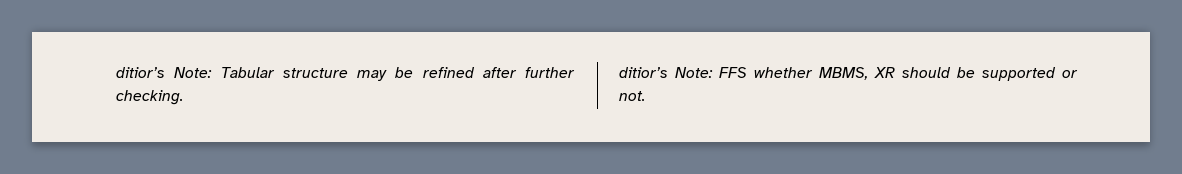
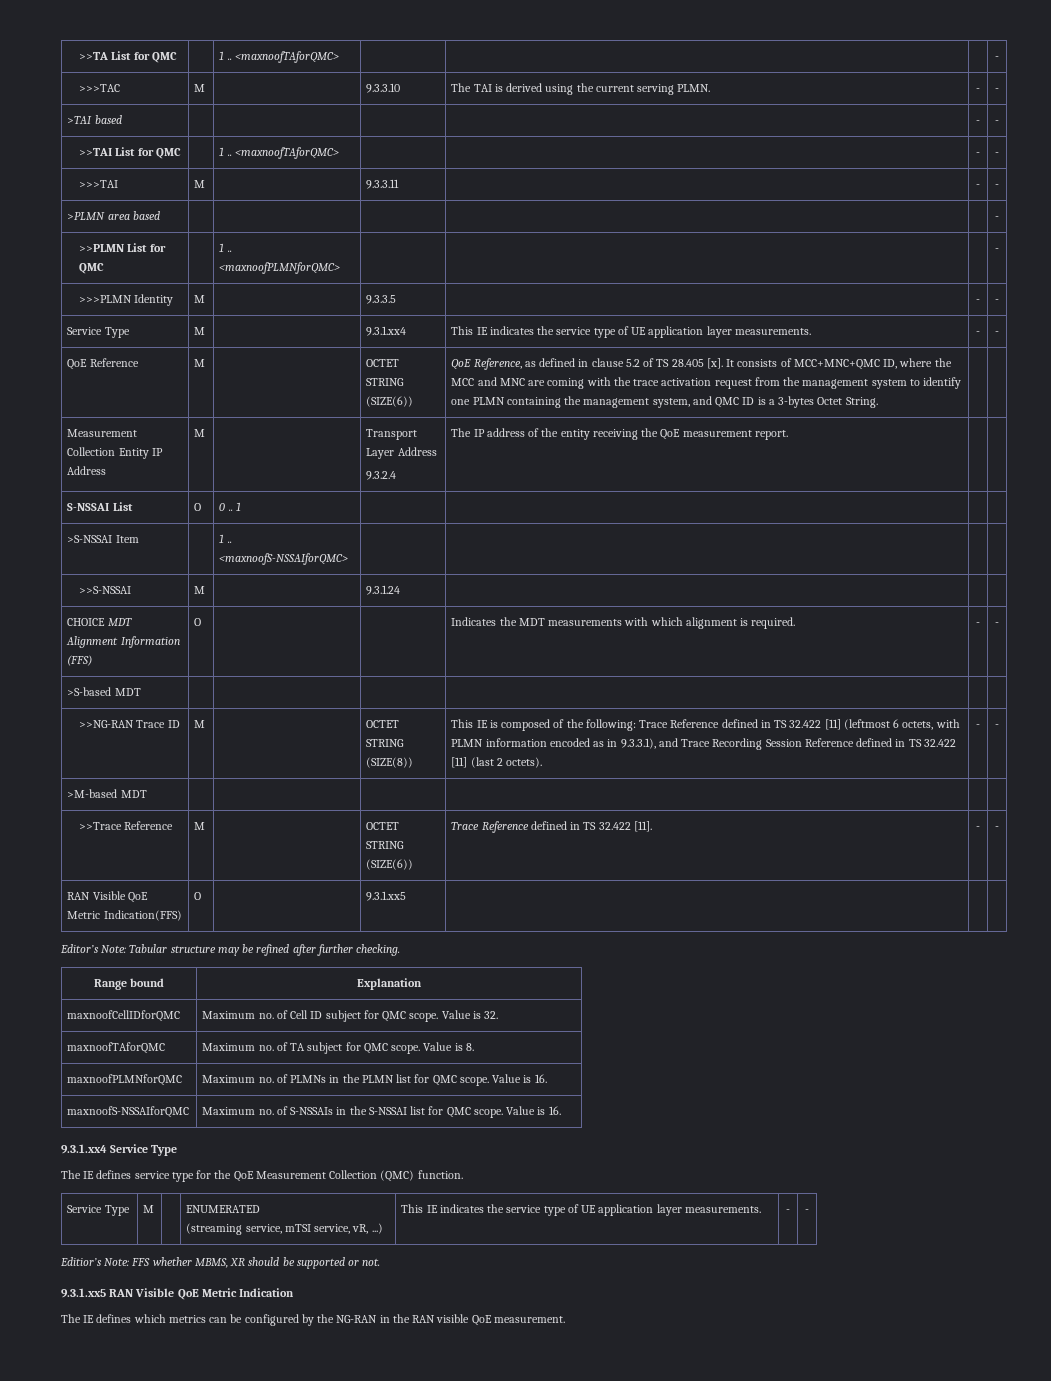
[116,67,165,78] ditior’s -> [79,51,177,63] [219,51,339,63] [995,56,999,60] [79,84,121,92] [194,84,206,92] [366,83,401,93] [451,83,711,95] [976,88,980,92] [995,88,999,92] [67,115,122,124] [976,120,980,124] [995,120,999,124] [79,147,181,159] [219,147,339,159] [976,152,980,156] [995,152,999,156] [79,180,119,188] [194,180,206,188] [366,179,400,189] [976,184,980,188] [995,184,999,188] [67,211,160,220] [995,216,999,220] [79,243,166,252] [79,263,105,274] [219,243,232,252] [219,262,341,274] [995,248,999,252] [79,294,174,306] [194,295,206,303] [366,295,397,304] [976,299,980,303] [995,299,999,303] [67,327,130,338] [194,327,206,335] [366,326,407,336] [451,326,811,338] [976,331,980,335] [995,331,999,335] [67,358,139,370] [194,359,206,367] [366,359,400,367] [366,378,405,386] [366,396,414,407] [451,358,952,370] [451,377,962,389] [451,396,878,408] [67,429,138,437] [67,447,163,459] [67,466,107,475] [194,429,206,437] [366,429,418,440] [366,447,437,459] [366,471,397,480] [451,428,788,440] [67,502,133,511] [194,503,202,511] [219,502,241,511] [67,535,139,543] [219,534,232,543] [219,553,349,565] [79,586,132,594] [194,586,206,594] [366,585,401,595] [67,618,132,626] [66,636,180,648] [67,655,93,666] [194,618,202,626] [451,617,796,629] [976,622,980,626] [995,622,999,626] [67,687,141,696] [79,720,180,728] [194,720,206,728] [366,720,400,728] [366,739,405,747] [366,757,414,768] [451,719,960,731] [451,738,956,750] [451,757,543,768] [976,724,980,728] [995,724,999,728] [67,789,147,798] [79,821,174,830] [194,822,206,830] [366,822,400,830] [366,841,405,849] [366,859,414,870] [451,821,652,833] [976,826,980,830] [995,826,999,830] [67,891,148,903] [67,910,182,921] [194,892,202,900] [366,891,407,901] [60,944,99,953] >>TA List for QMC | | 1 .. <maxnoofTAforQMC> | | | | - // >>>TAC | M | | 9.3.3.10 | The TAI is derived using the current serving PLMN. | - | - // >TAI based | | | | | - | - // >>TAI List for QMC | | 1 .. <maxnoofTAforQMC> | | | - | - // >>>TAI | M | | 9.3.3.11 | | - | - // >PLMN area based | | | | | | - // >>PLMN List for QMC | | 1 .. <maxnoofPLMNforQMC> | | | | - // >>>PLMN Identity | M | | 9.3.3.5 | | - | - // Service Type | M | | 9.3.1.xx4 | This IE indicates the service type of UE application layer measurements. | - | - // QoE Reference | M | | OCTET STRING (SIZE(6)) | QoE Reference, as defined in clause 5.2 of TS 28.405 [x]. It consists of MCC+MNC+QMC ID, where the MCC and MNC are coming with the trace activation request from the management system to identify one PLMN containing the management system, and QMC ID is a 3-bytes Octet String. | | // Measurement Collection Entity IP Address | M | | Transport Layer Address // 9.3.2.4 | The IP address of the entity receiving the QoE measurement report. | | // S-NSSAI List | O | 0 .. 1 | | | | // >S-NSSAI Item | | 1 .. <maxnoofS-NSSAIforQMC> | | | | // >>S-NSSAI | M | | 9.3.1.24 | | | // CHOICE MDT Alignment Information (FFS) | O | | | Indicates the MDT measurements with which alignment is required. | - | - // >S-based MDT | | | | | | // >>NG-RAN Trace ID | M | | OCTET STRING (SIZE(8)) | This IE is composed of the following: Trace Reference defined in TS 32.422 [11] (leftmost 6 octets, with PLMN information encoded as in 9.3.3.1), and Trace Recording Session Reference defined in TS 32.422 [11] (last 2 octets). | - | - // >M-based MDT | | | | | | // >>Trace Reference | M | | OCTET STRING (SIZE(6)) | Trace Reference defined in TS 32.422 [11]. | - | - // RAN Visible QoE Metric Indication(FFS) | O | | 9.3.1.xx5 | | | // Editor’s
[619,67,668,78] // ditior’s -> [93,978,165,990] [357,978,422,990] [67,1010,181,1022] [202,1010,499,1022] [67,1042,166,1054] [202,1042,474,1054] [67,1074,183,1086] [202,1074,547,1086] [67,1106,190,1118] [202,1106,561,1118] [61,1144,178,1156] [61,1170,463,1182] [67,1205,130,1216] [143,1205,155,1213] [186,1205,261,1213] [186,1223,383,1235] [401,1204,761,1216] [786,1209,790,1213] [805,1209,809,1213] [60,1257,102,1266] // Range bound | Explanation // maxnoofCellIDforQMC | Maximum no. of Cell ID subject for QMC scope. Value is 32. // maxnoofTAforQMC | Maximum no. of TA subject for QMC scope. Value is 8. // maxnoofPLMNforQMC | Maximum no. of PLMNs in the PLMN list for QMC scope. Value is 16. // maxnoofS-NSSAIforQMC | Maximum no. of S-NSSAIs in the S-NSSAI list for QMC scope. Value is 16. // 9.3.1.xx4 Service Type // The IE defines service type for the QoE Measurement Collection (QMC) function. // Service Type | M | | ENUMERATED // (streaming service, mTSI service, vR, ...) | This IE indicates the service type of UE application layer measurements. | - | - // Editior’s
(645, 96) none -> [61,1288,295,1300] [61,1314,565,1326] // 9.3.1.xx5 RAN Visible QoE Metric Indication // The IE defines which metrics can be configured by the NG-RAN in the RAN visible QoE measurement.

